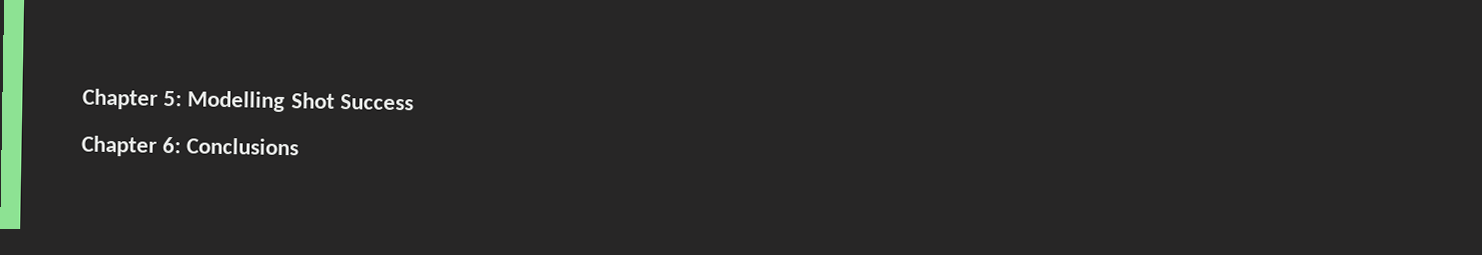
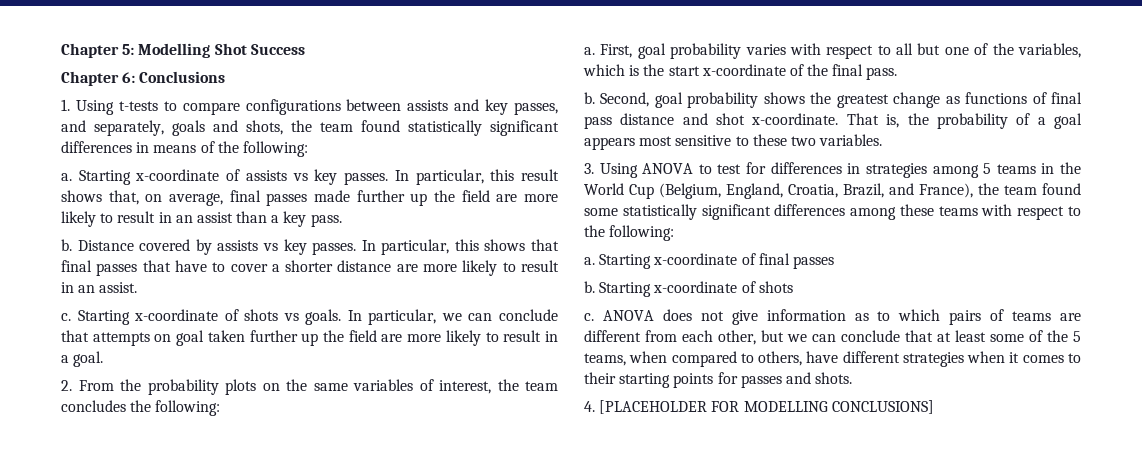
(300, 146) none -> [61,99,558,115] [61,120,559,136] [61,141,308,157] [61,169,559,185] [61,190,558,206] [61,211,342,227] [61,239,559,255] [61,260,559,276] [61,282,138,293] [61,309,558,325] [61,330,558,346] [61,351,104,367] [61,379,558,395] [61,400,221,416] [584,43,1081,59] [583,64,898,80] [584,92,1082,108] [584,113,1082,129] [584,134,883,150] [584,162,1081,178] [584,183,1081,199] [584,204,1081,220] [584,225,675,241] [584,253,834,269] [584,281,793,297] [584,309,1081,325] [584,330,1081,345] [584,351,1081,367] [584,372,853,388] [584,400,934,414] // 1. Using t-tests to compare configurations between assists and key passes, and separately, goals and shots, the team found statistically significant differences in means of the following: // a. Starting x-coordinate of assists vs key passes. In particular, this result shows that, on average, final passes made further up the field are more likely to result in an assist than a key pass. // b. Distance covered by assists vs key passes. In particular, this shows that final passes that have to cover a shorter distance are more likely to result in an assist. // c. Starting x-coordinate of shots vs goals. In particular, we can conclude that attempts on goal taken further up the field are more likely to result in a goal. // 2. From the probability plots on the same variables of interest, the team concludes the following: // a. First, goal probability varies with respect to all but one of the variables, which is the start x-coordinate of the final pass. // b. Second, goal probability shows the greatest change as functions of final pass distance and shot x-coordinate. That is, the probability of a goal appears most sensitive to these two variables. // 3. Using ANOVA to test for differences in strategies among 5 teams in the World Cup (Belgium, England, Croatia, Brazil, and France), the team found some statistically significant differences among these teams with respect to the following: // a. Starting x-coordinate of final passes // b. Starting x-coordinate of shots // c. ANOVA does not give information as to which pairs of teams are different from each other, but we can conclude that at least some of the 5 teams, when compared to others, have different strategies when it comes to their starting points for passes and shots. // 4. [PLACEHOLDER FOR MODELLING CONCLUSIONS]

